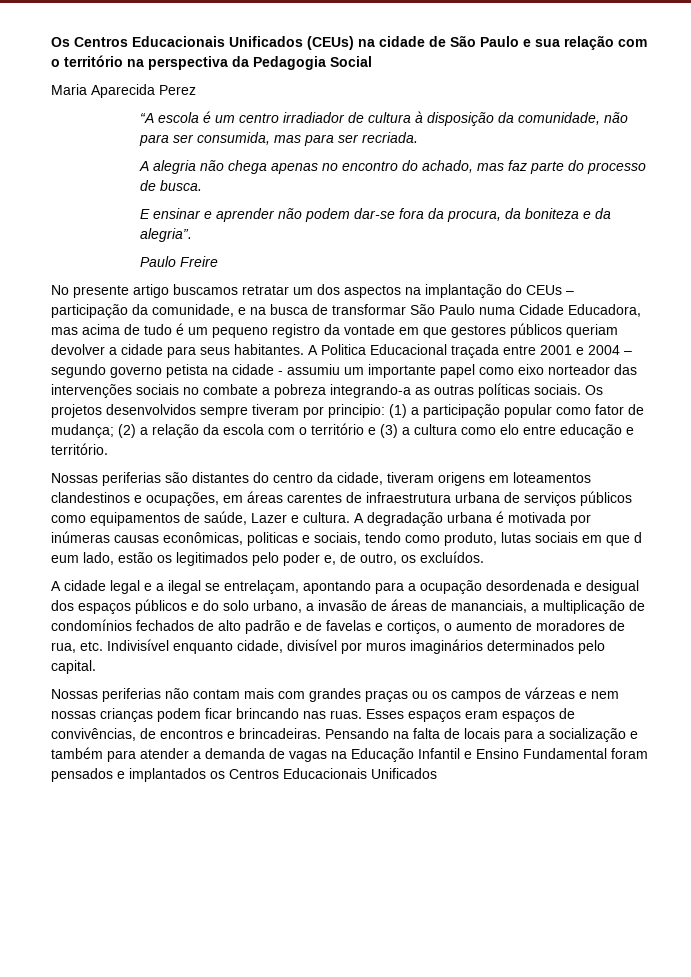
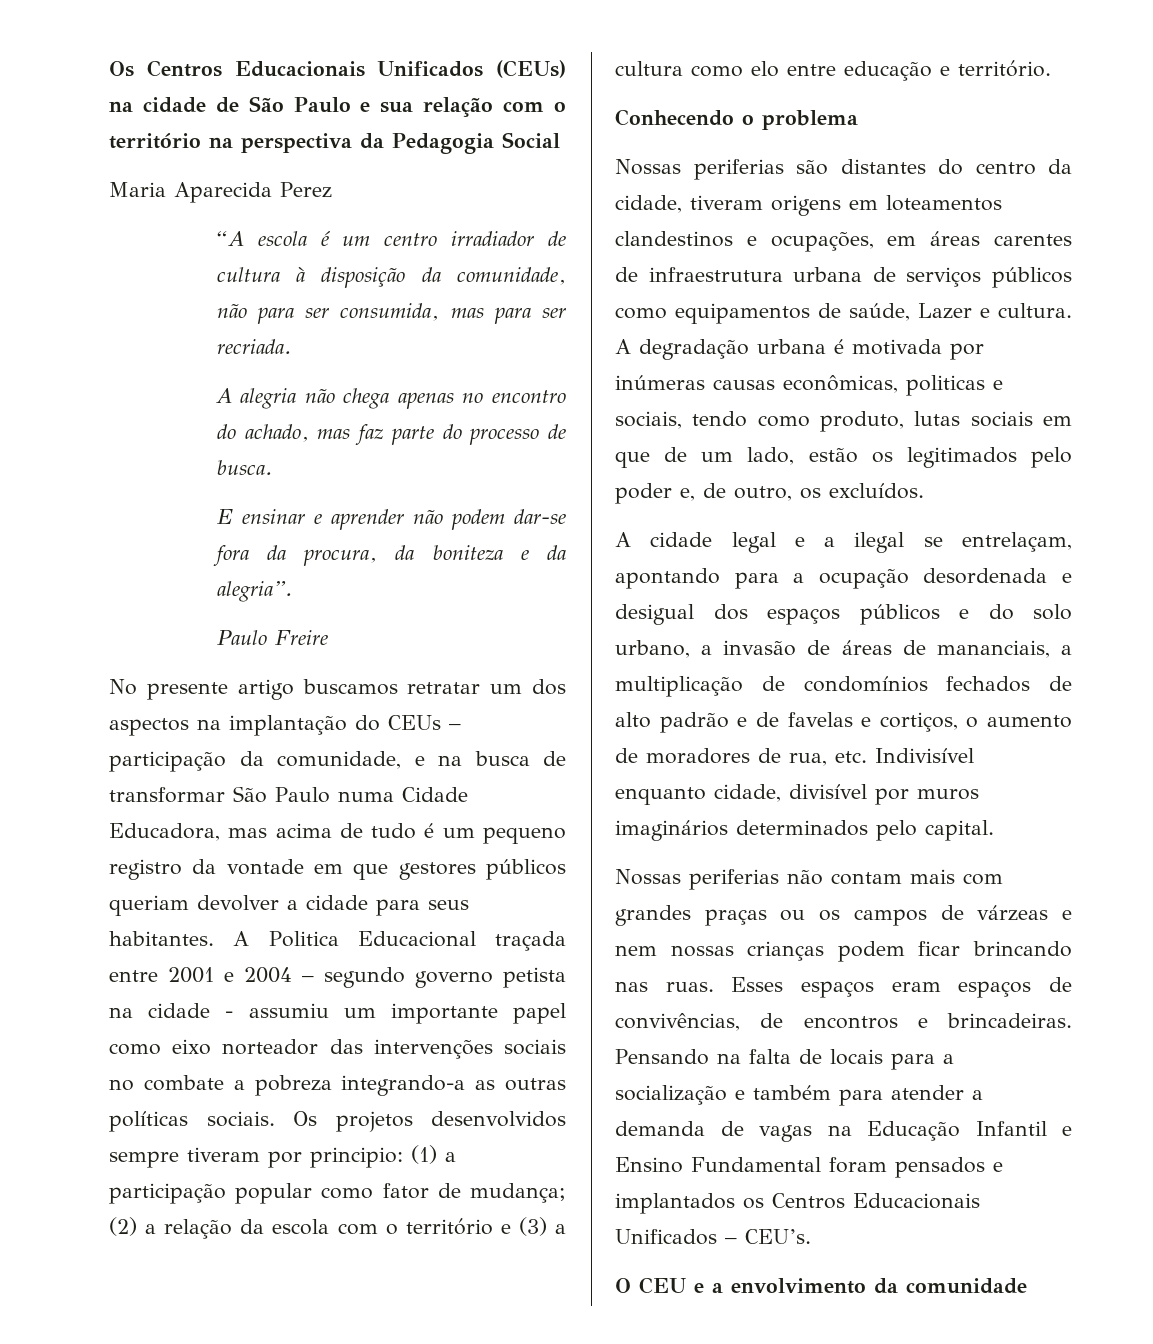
(108, 449) none -> [615,109,858,130] // Conhecendo o problema
[634,532,642,543] [51,555,79,563] d eum -> [664,447,734,462] de um
(437, 773) none -> [725,1229,811,1244] [615,1277,1027,1294] – CEU’s. // O CEU e a envolvimento da comunidade

